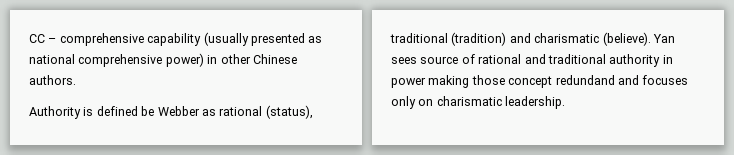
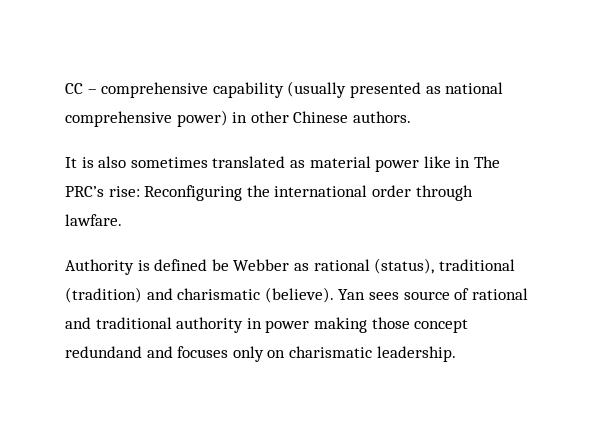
(76, 80) none -> [65,156,500,172] [65,185,473,201] [65,214,122,226] // It is also sometimes translated as material power like in The PRC’s rise: Reconfiguring the international order through lawfare.

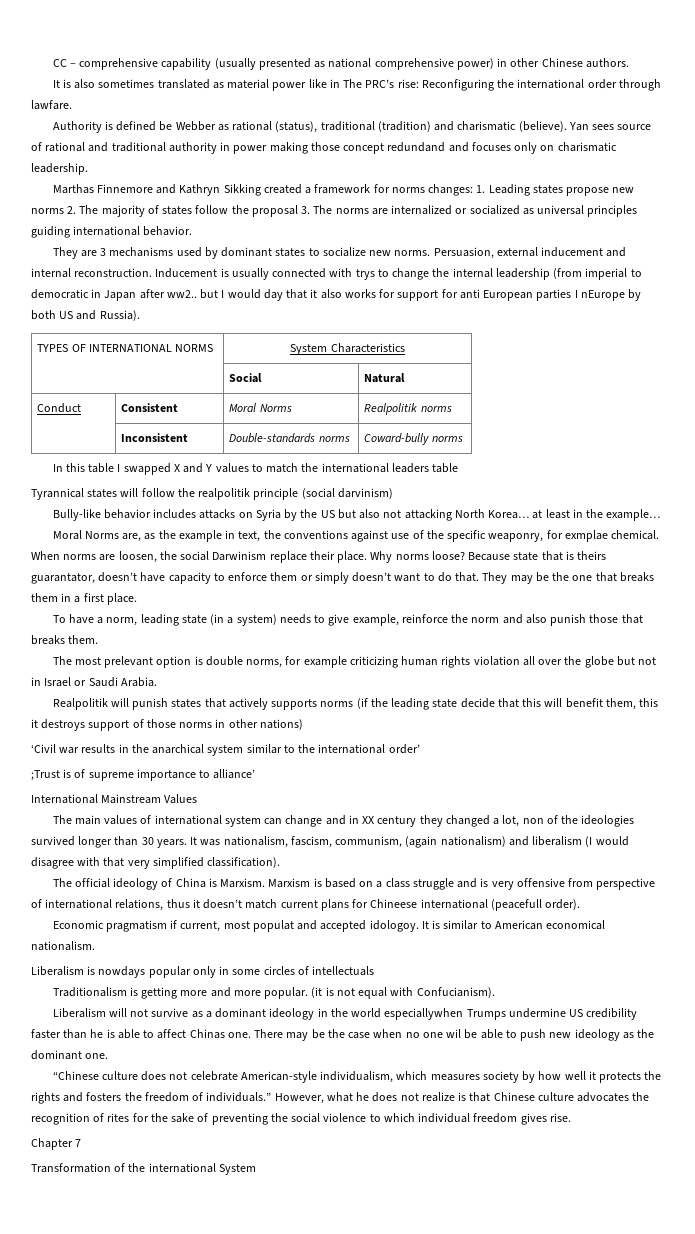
(456, 354) none -> [52,184,635,196] [31,205,638,217] [31,226,193,238] [52,247,627,259] [31,268,642,280] [31,289,642,301] [31,310,140,321] [37,344,214,352] [290,343,405,355] [229,373,263,383] [364,373,406,383] [37,403,82,413] [121,403,179,412] [229,403,292,412] [364,403,452,415] [121,433,189,442] [229,433,350,443] [364,433,463,445] [52,463,459,475] [31,488,393,500] [52,509,661,521] [52,530,660,542] [31,551,607,563] [31,572,654,584] [31,593,137,605] [52,614,643,626] [31,635,99,645] [52,656,657,668] [31,677,157,687] [52,698,659,710] [31,719,303,731] [31,744,420,756] [31,769,256,781] [31,794,198,804] [52,815,635,827] [31,836,629,848] [31,857,281,869] [52,878,656,890] [31,899,581,911] [52,920,606,932] [31,941,95,951] [31,966,375,978] [52,987,495,999] [52,1008,638,1020] [31,1029,655,1041] [31,1050,109,1060] [52,1071,662,1083] [31,1092,650,1104] [31,1113,571,1125] [31,1138,82,1150] [31,1163,256,1175] // Marthas Finnemore and Kathryn Sikking created a framework for norms changes: 1. Leading states propose new norms 2. The majority of states follow the proposal 3. The norms are internalized or socialized as universal principles guiding international behavior. // They are 3 mechanisms used by dominant states to socialize new norms. Persuasion, external inducement and internal reconstruction. Inducement is usually connected with trys to change the internal leadership (from imperial to democratic in Japan after ww2.. but I would day that it also works for support for anti European parties I nEurope by both US and Russia). // TYPES OF INTERNATIONAL NORMS | System Characteristics // | Social | Natural // Conduct | Consistent | Moral Norms | Realpolitik norms // | Inconsistent | Double-standards norms | Coward-bully norms // In this table I swapped X and Y values to match the international leaders table // Tyrannical states will follow the realpolitik principle (social darvinism) // Bully-like behavior includes attacks on Syria by the US but also not attacking North Korea… at least in the example… // Moral Norms are, as the example in text, the conventions against use of the specific weaponry, for exmplae chemical. When norms are loosen, the social Darwinism replace their place. Why norms loose? Because state that is theirs guarantator, doesn’t have capacity to enforce them or simply doesn’t want to do that. They may be the one that breaks them in a first place. // To have a norm, leading state (in a system) needs to give example, reinforce the norm and also punish those that breaks them. // The most prelevant option is double norms, for example criticizing human rights violation all over the globe but not in Israel or Saudi Arabia. // Realpolitik will punish states that actively supports norms (if the leading state decide that this will benefit them, this it destroys support of those norms in other nations) // ‘Civil war results in the anarchical system similar to the international order’ // ;Trust is of supreme importance to alliance’ // International Mainstream Values // The main values of international system can change and in XX century they changed a lot, non of the ideologies survived longer than 30 years. It was nationalism, fascism, communism, (again nationalism) and liberalism (I would disagree with that very simplified classification). // The official ideology of China is Marxism. Marxism is based on a class struggle and is very offensive from perspective of international relations, thus it doesn’t match current plans for Chineese international (peacefull order). // Economic pragmatism if current, most populat and accepted idologoy. It is similar to American economical nationalism. // Liberalism is nowdays popular only in some circles of intellectuals // Traditionalism is getting more and more popular. (it is not equal with Confucianism). // Liberalism will not survive as a dominant ideology in the world especiallywhen Trumps undermine US credibility faster than he is able to affect Chinas one. There may be the case when no one wil be able to push new ideology as the dominant one. // “Chinese culture does not celebrate American-style individualism, which measures society by how well it protects the rights and fosters the freedom of individuals.” However, what he does not realize is that Chinese culture advocates the recognition of rites for the sake of preventing the social violence to which individual freedom gives rise. // Chapter 7 // Transformation of the international System

